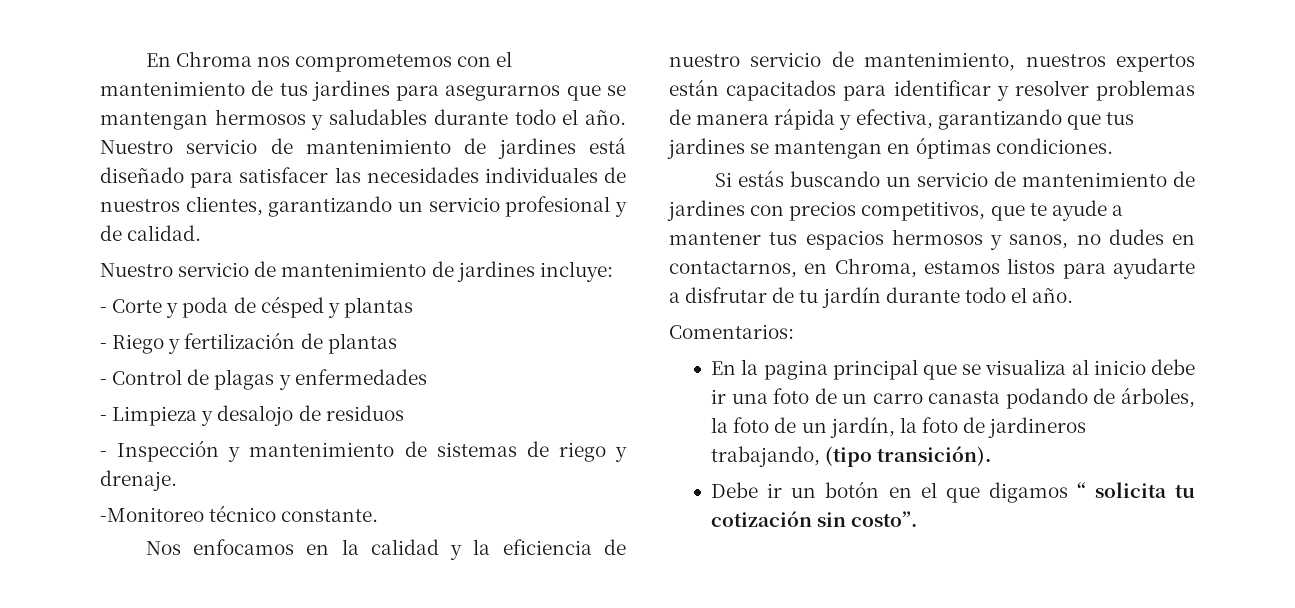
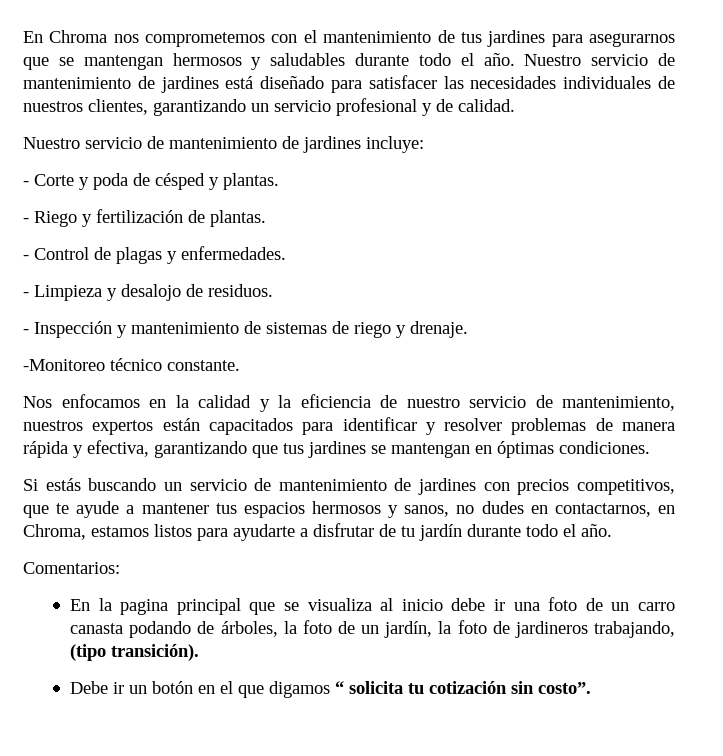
[343,297,413,318] plantas -> [223,173,279,190] plantas.
[327,333,397,354] plantas -> [210,210,266,227] plantas.
[294,369,427,385] enfermedades -> [181,246,286,260] enfermedades.
[325,405,404,421] residuos -> [208,284,273,297] residuos.

